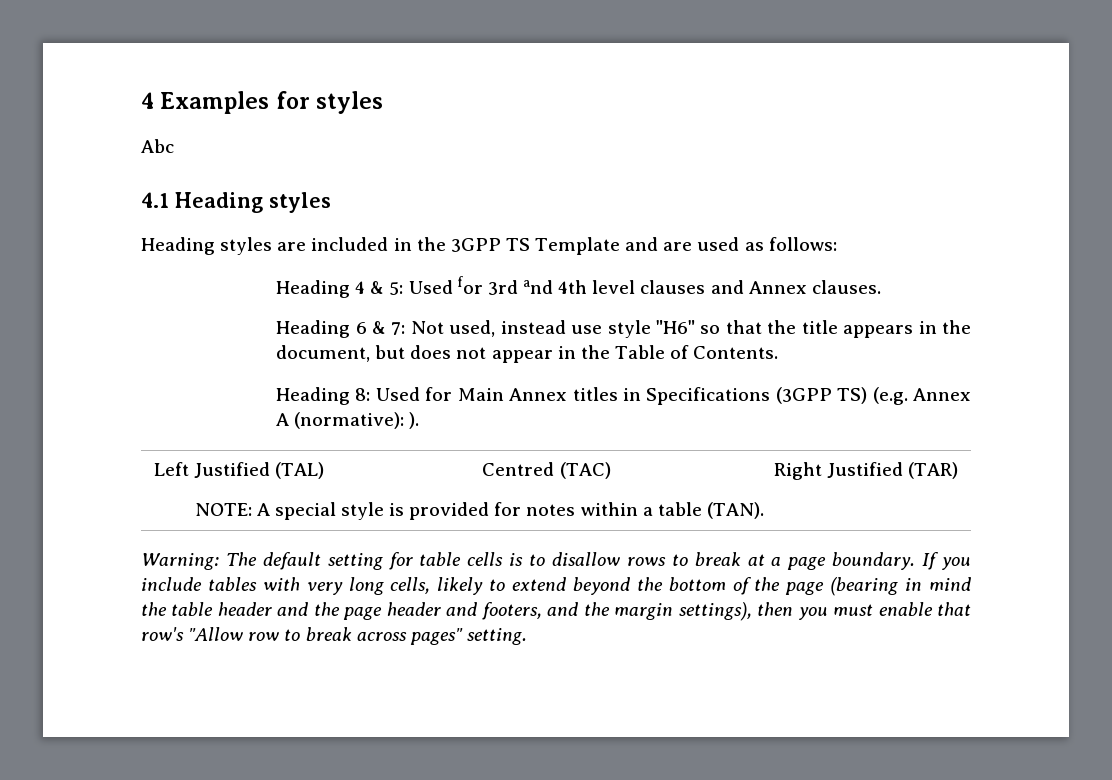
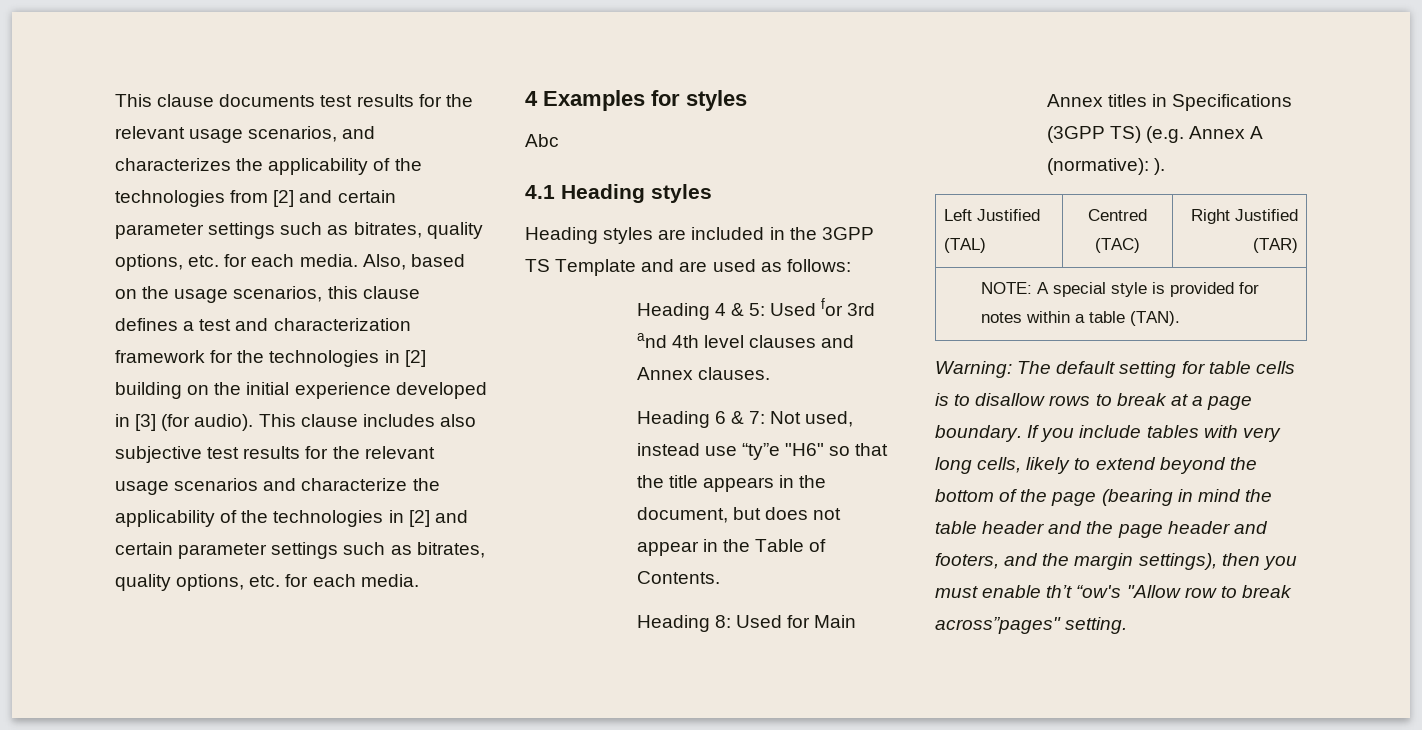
(141, 100) none -> [115,94,473,107] [115,126,376,143] [115,158,422,175] [115,190,396,207] [115,222,483,239] [115,254,465,271] [115,286,420,303] [115,318,411,331] [115,350,426,367] [115,382,487,399] [115,414,476,431] [115,446,435,463] [115,478,440,495] [115,510,468,527] [115,542,485,559] [115,574,419,591] This clause documents test results for the relevant usage scenarios, and characterizes the applicability of the technologies from [2] and certain parameter settings such as bitrates, quality options, etc. for each media. Also, based on the usage scenarios, this clause defines a test and characterization framework for the technologies in [2] building on the initial experience developed in [3] (for audio). This clause includes also subjective test results for the relevant usage scenarios and characterize the applicability of the technologies in [2] and certain parameter settings such as bitrates, quality options, etc. for each media. //
[607,320,651,338] style -> [741,443,780,460] “ty”e
[937,602,972,616] [141,627,184,641] that row's -> [1046,585,1122,598] th’t “ow's
[356,628,463,645] across pages" -> [935,617,1061,634] across”pages"

